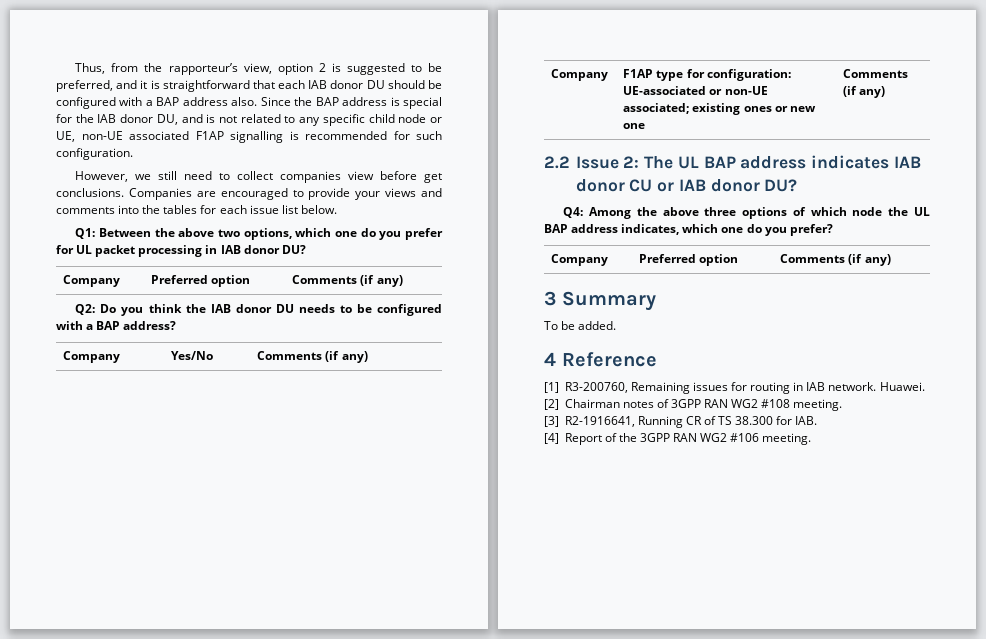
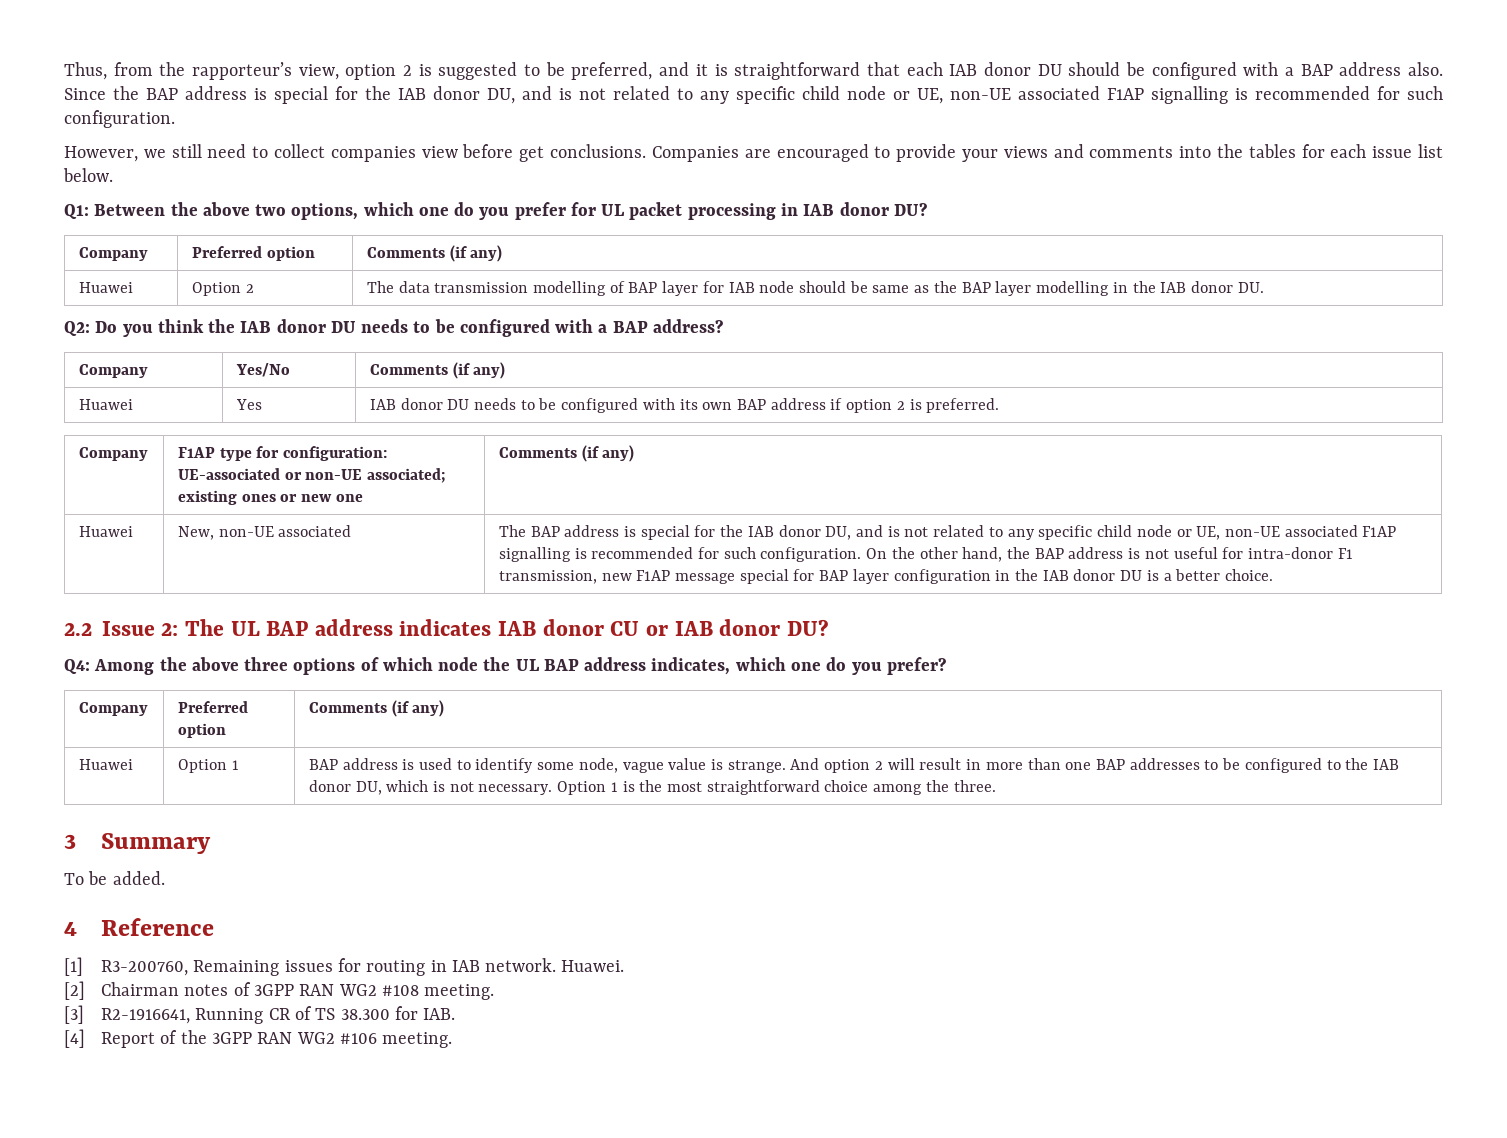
(403, 281) none -> [78,282,133,293] [191,282,254,296] [366,281,1264,296] // Huawei | Option 2 | The data transmission modelling of BAP layer for IAB node should be same as the BAP layer modelling in the IAB donor DU.
(368, 357) none -> [78,399,133,410] [235,399,262,410] [369,398,1000,413] // Huawei | Yes | IAB donor DU needs to be configured with its own BAP address if option 2 is preferred.
(886, 92) none -> [78,526,133,537] [177,525,352,540] [498,525,1397,540] [498,547,1353,562] [498,569,1274,584] // Huawei | New, non-UE associated | The BAP address is special for the IAB donor DU, and is not related to any specific child node or UE, non-UE associated F1AP signalling is recommended for such configuration. On the other hand, the BAP address is not useful for intra-donor F1 transmission, new F1AP message special for BAP layer configuration in the IAB donor DU is a better choice.
(891, 260) none -> [78,759,133,770] [177,759,239,773] [308,758,1400,773] [308,780,996,795] // Huawei | Option 1 | BAP address is used to identify some node, vague value is strange. And option 2 will result in more than one BAP addresses to be configured to the IAB donor DU, which is not necessary. Option 1 is the most straightforward choice among the three.

